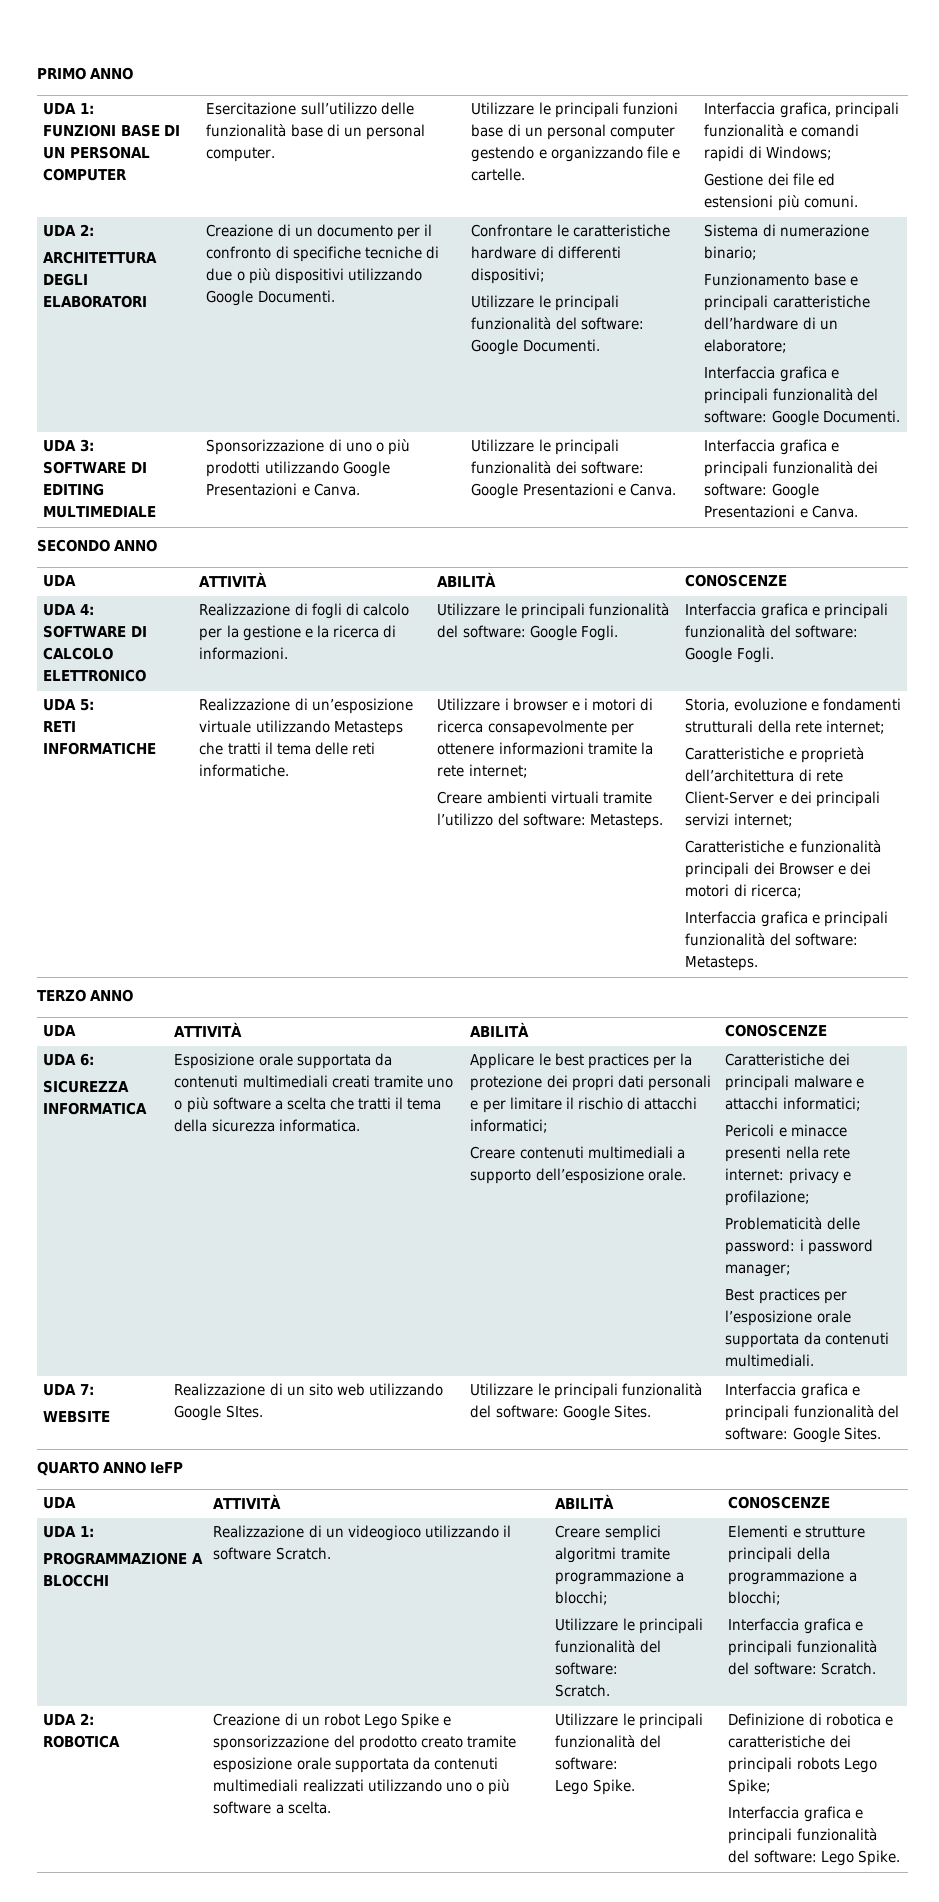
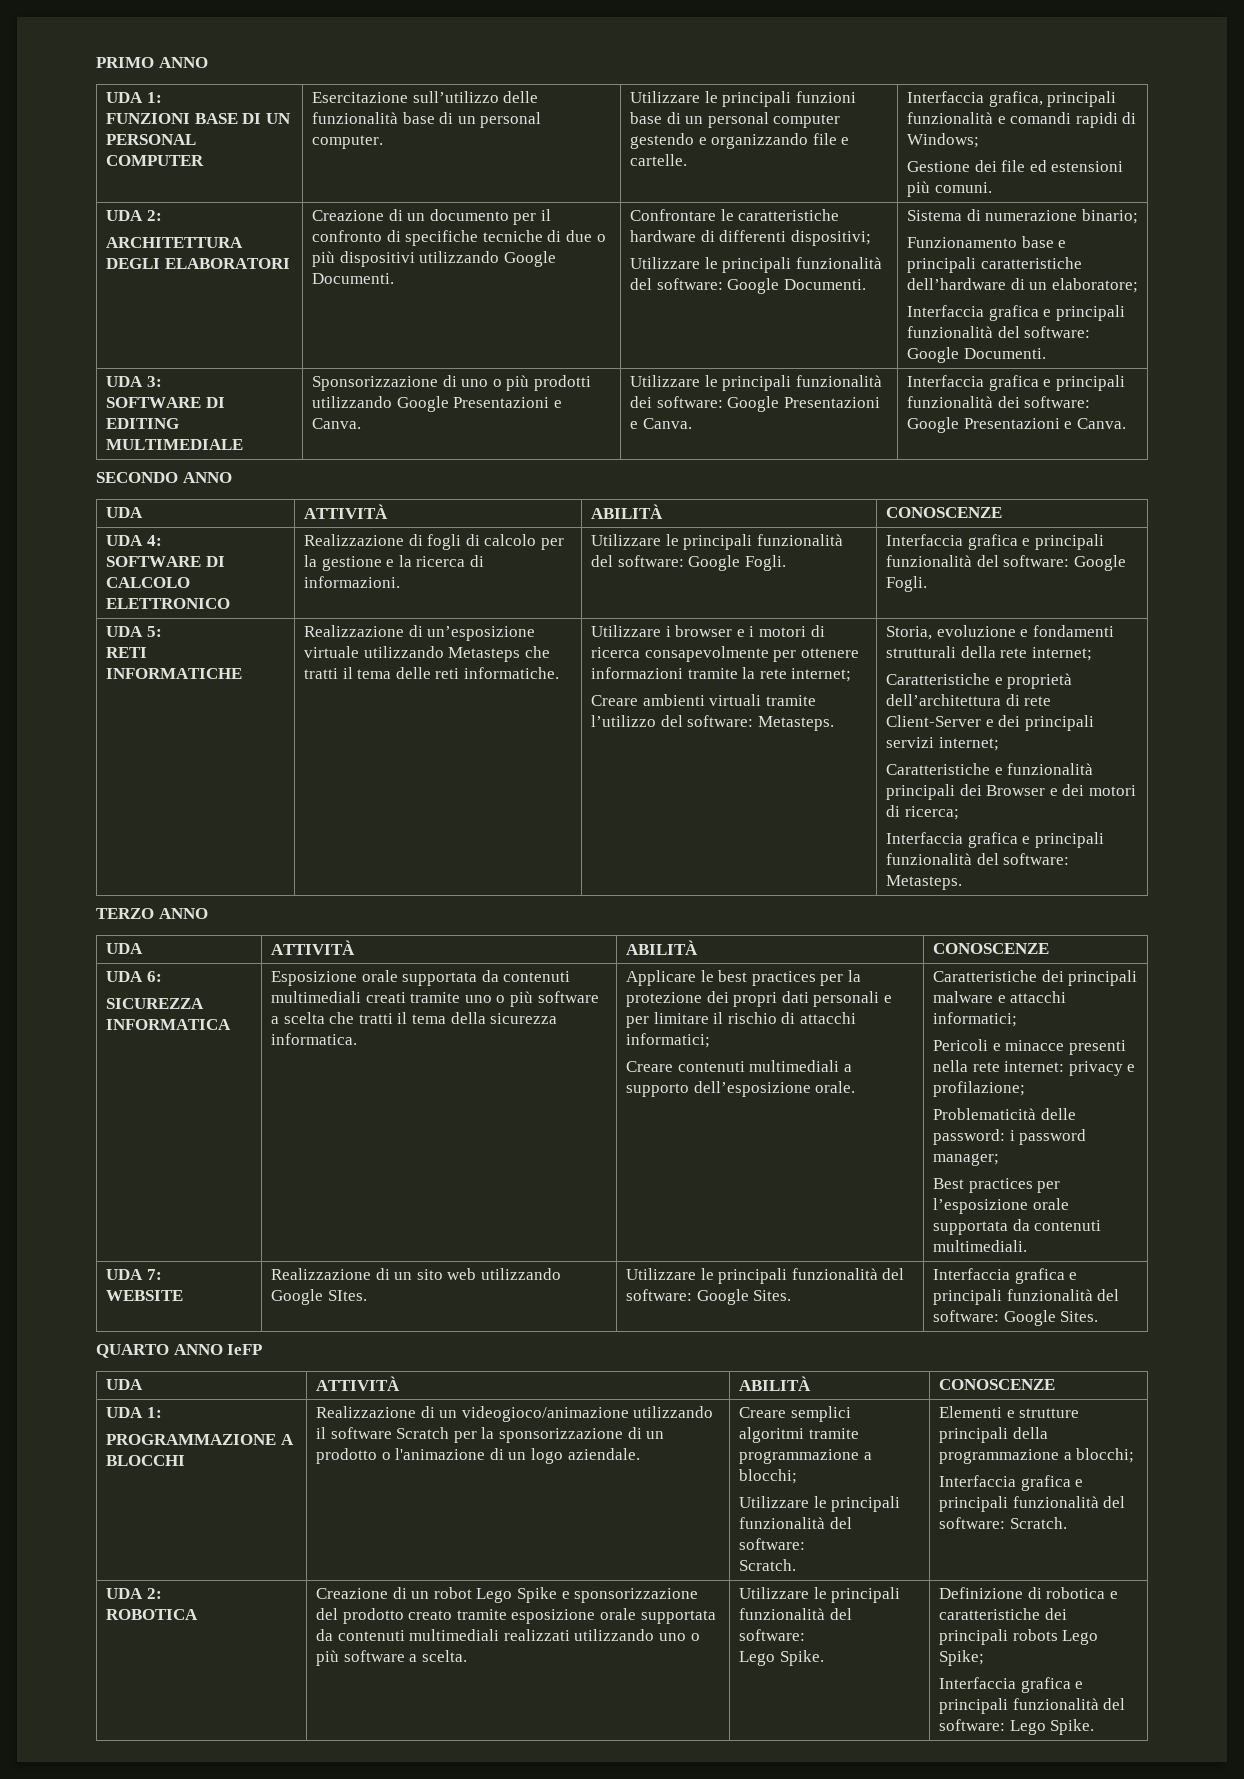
[347,1525,421,1541] videogioco -> [461,1406,629,1422] videogioco/animazione
[275,1547,331,1560] Scratch. -> [396,1427,665,1443] [316,1448,640,1464] Scratch per la sponsorizzazione di un prodotto o l'animazione di un logo aziendale.

